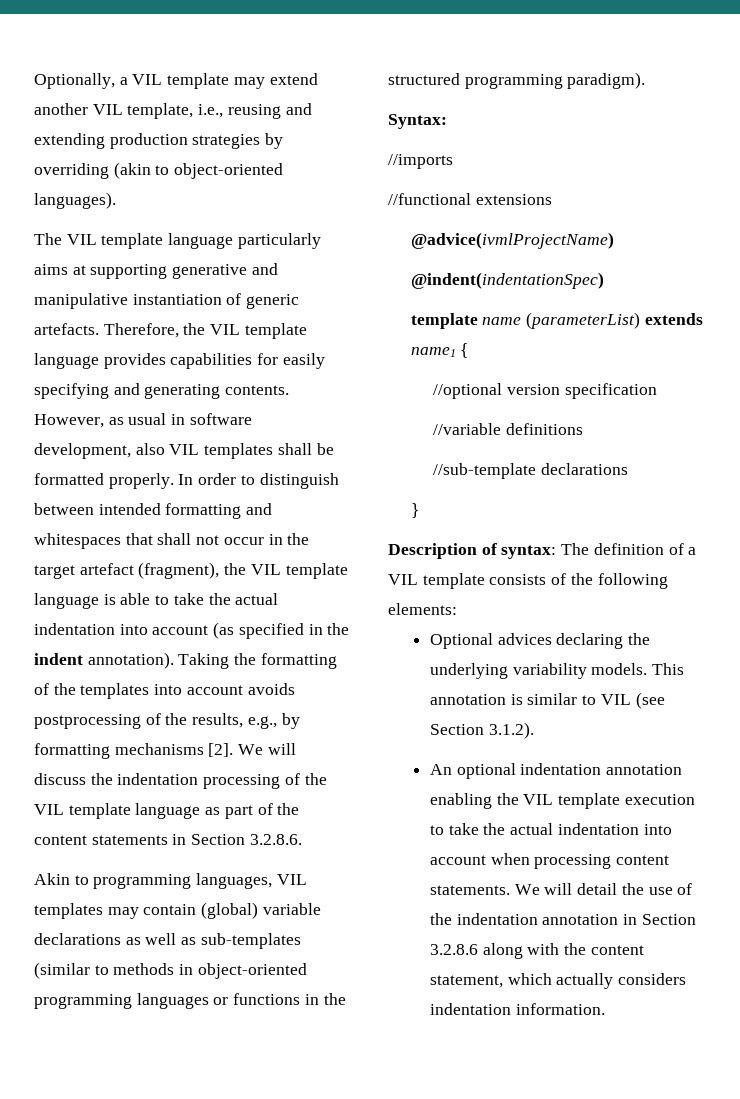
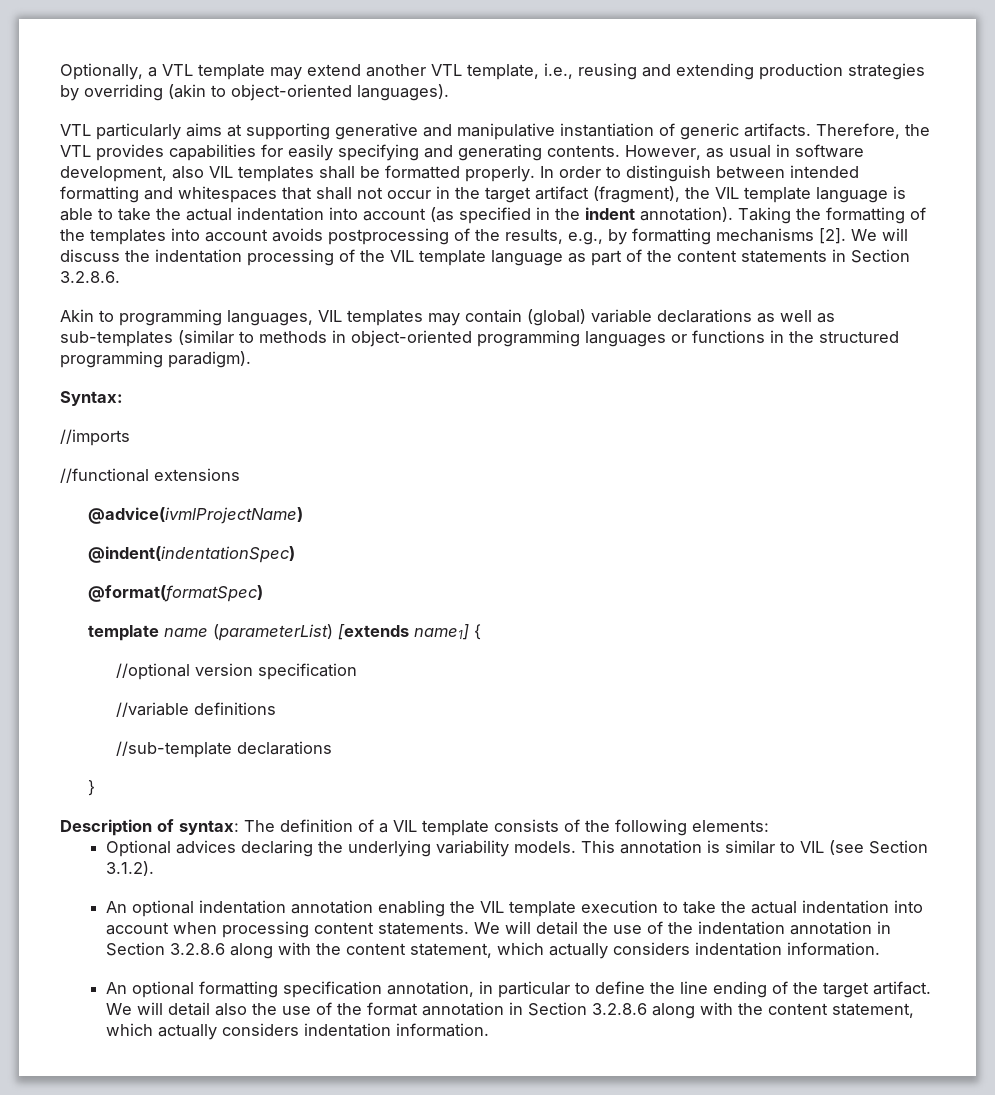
[132,74,163,85] VIL -> [162,64,193,76] VTL
[92,104,123,115] VIL -> [431,64,462,76] VTL
[34,233,234,249] The VIL template language -> [60,124,91,136] VTL
[34,323,99,335] artefacts. -> [744,123,811,137] artifacts.
[210,323,307,339] [34,353,99,369] VIL template language -> [60,145,91,157] VTL
[79,563,134,575] artefact -> [535,186,589,200] artifact
(604, 280) none -> [87,585,263,602] // @format(formatSpec)
[644,313,703,325] [410,347,456,357] extends name1 -> [337,624,469,640] [extends name1]
(605, 1009) none -> [106,981,932,998] [106,1002,915,1019] [106,1023,490,1040] // An optional formatting specification annotation, in particular to define the line ending of the target artifact. We will detail also the use of the format annotation in Section 3.2.8.6 along with the content statement, which actually considers indentation information.

